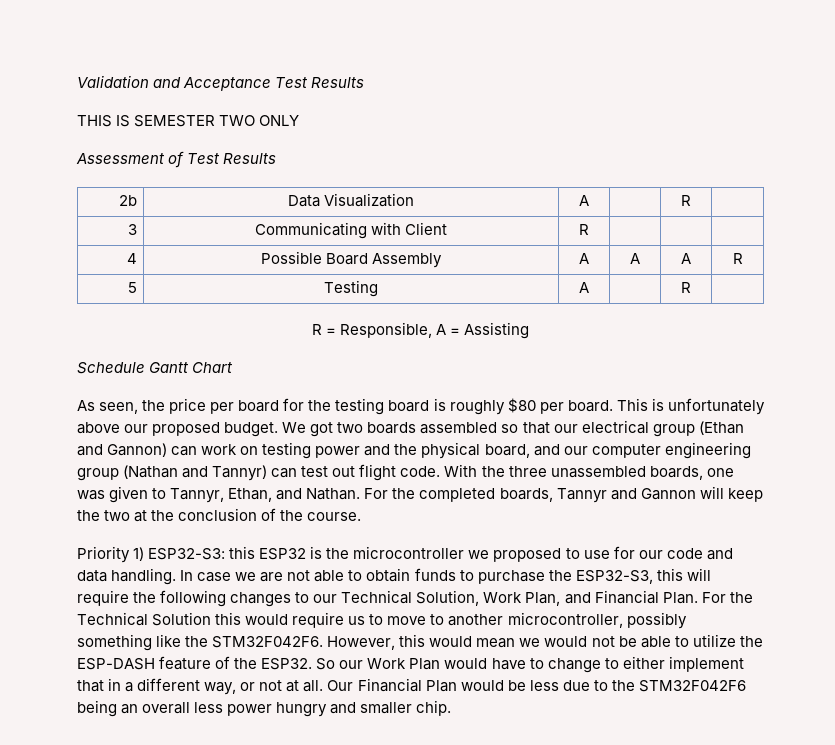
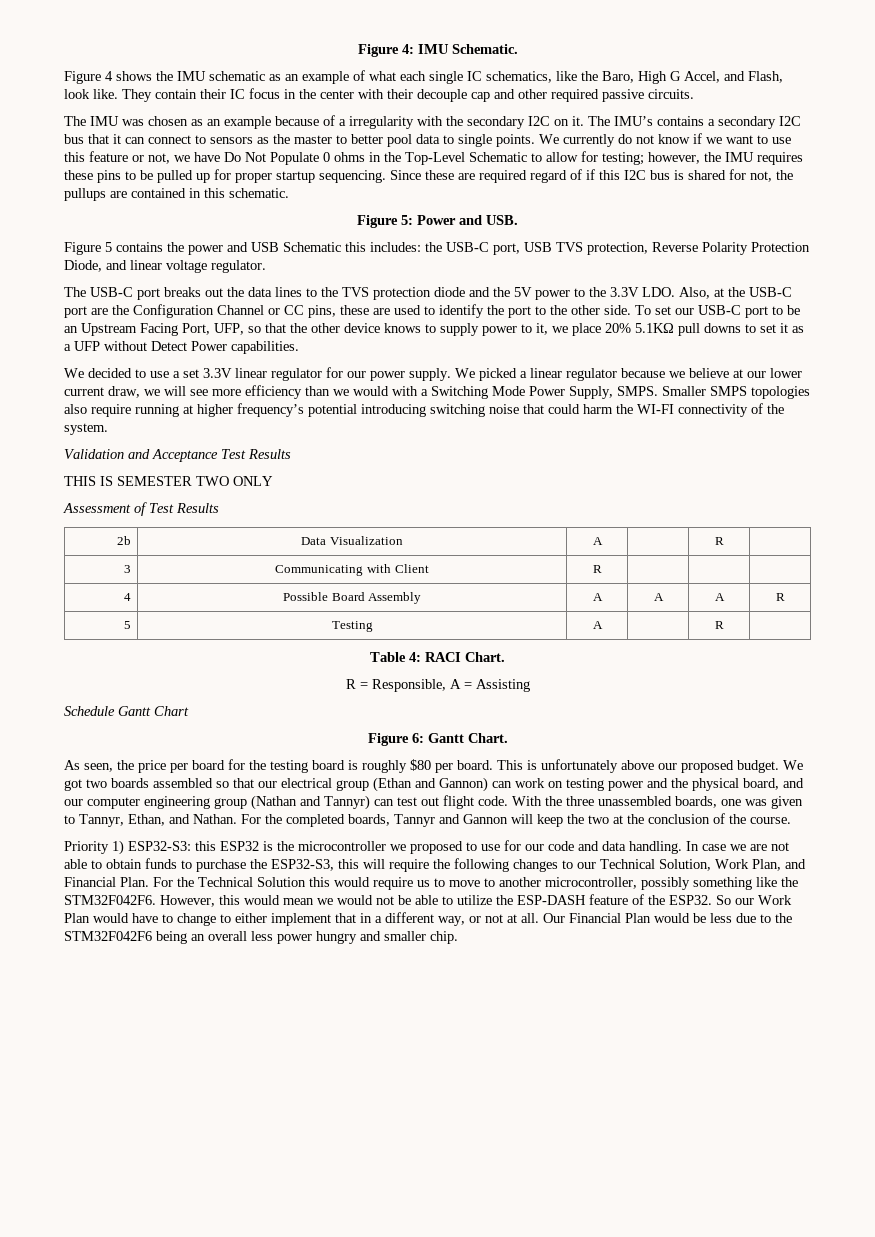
(77, 81) none -> [357,44,518,57] [64,70,783,84] [64,88,694,102] [64,115,801,129] [64,133,791,147] [64,151,803,165] [64,169,793,183] [64,188,289,201] [357,215,518,228] [64,242,810,255] [64,260,266,273] [64,287,792,300] [64,304,800,318] [64,323,804,336] [64,341,299,354] [64,367,802,381] [64,385,810,399] [64,403,784,417] [64,423,108,435] Figure 4: IMU Schematic. // Figure 4 shows the IMU schematic as an example of what each single IC schematics, like the Baro, High G Accel, and Flash, look like. They contain their IC focus in the center with their decouple cap and other required passive circuits. // The IMU was chosen as an example because of a irregularity with the secondary I2C on it. The IMU’s contains a secondary I2C bus that it can connect to sensors as the master to better pool data to single points. We currently do not know if we want to use this feature or not, we have Do Not Populate 0 ohms in the Top-Level Schematic to allow for testing; however, the IMU requires these pins to be pulled up for proper startup sequencing. Since these are required regard of if this I2C bus is shared for not, the pullups are contained in this schematic. // Figure 5: Power and USB. // Figure 5 contains the power and USB Schematic this includes: the USB-C port, USB TVS protection, Reverse Polarity Protection Diode, and linear voltage regulator. // The USB-C port breaks out the data lines to the TVS protection diode and the 5V power to the 3.3V LDO. Also, at the USB-C port are the Configuration Channel or CC pins, these are used to identify the port to the other side. To set our USB-C port to be an Upstream Facing Port, UFP, so that the other device knows to supply power to it, we place 20% 5.1KΩ pull downs to set it as a UFP without Detect Power capabilities. // We decided to use a set 3.3V linear regulator for our power supply. We picked a linear regulator because we believe at our lower current draw, we will see more efficiency than we would with a Switching Mode Power Supply, SMPS. Smaller SMPS topologies also require running at higher frequency’s potential introducing switching noise that could harm the WI-FI connectivity of the system. //
(691, 287) none -> [370,652,505,662] // Table 4: RACI Chart.
(234, 367) none -> [367,733,508,746] // Figure 6: Gantt Chart.

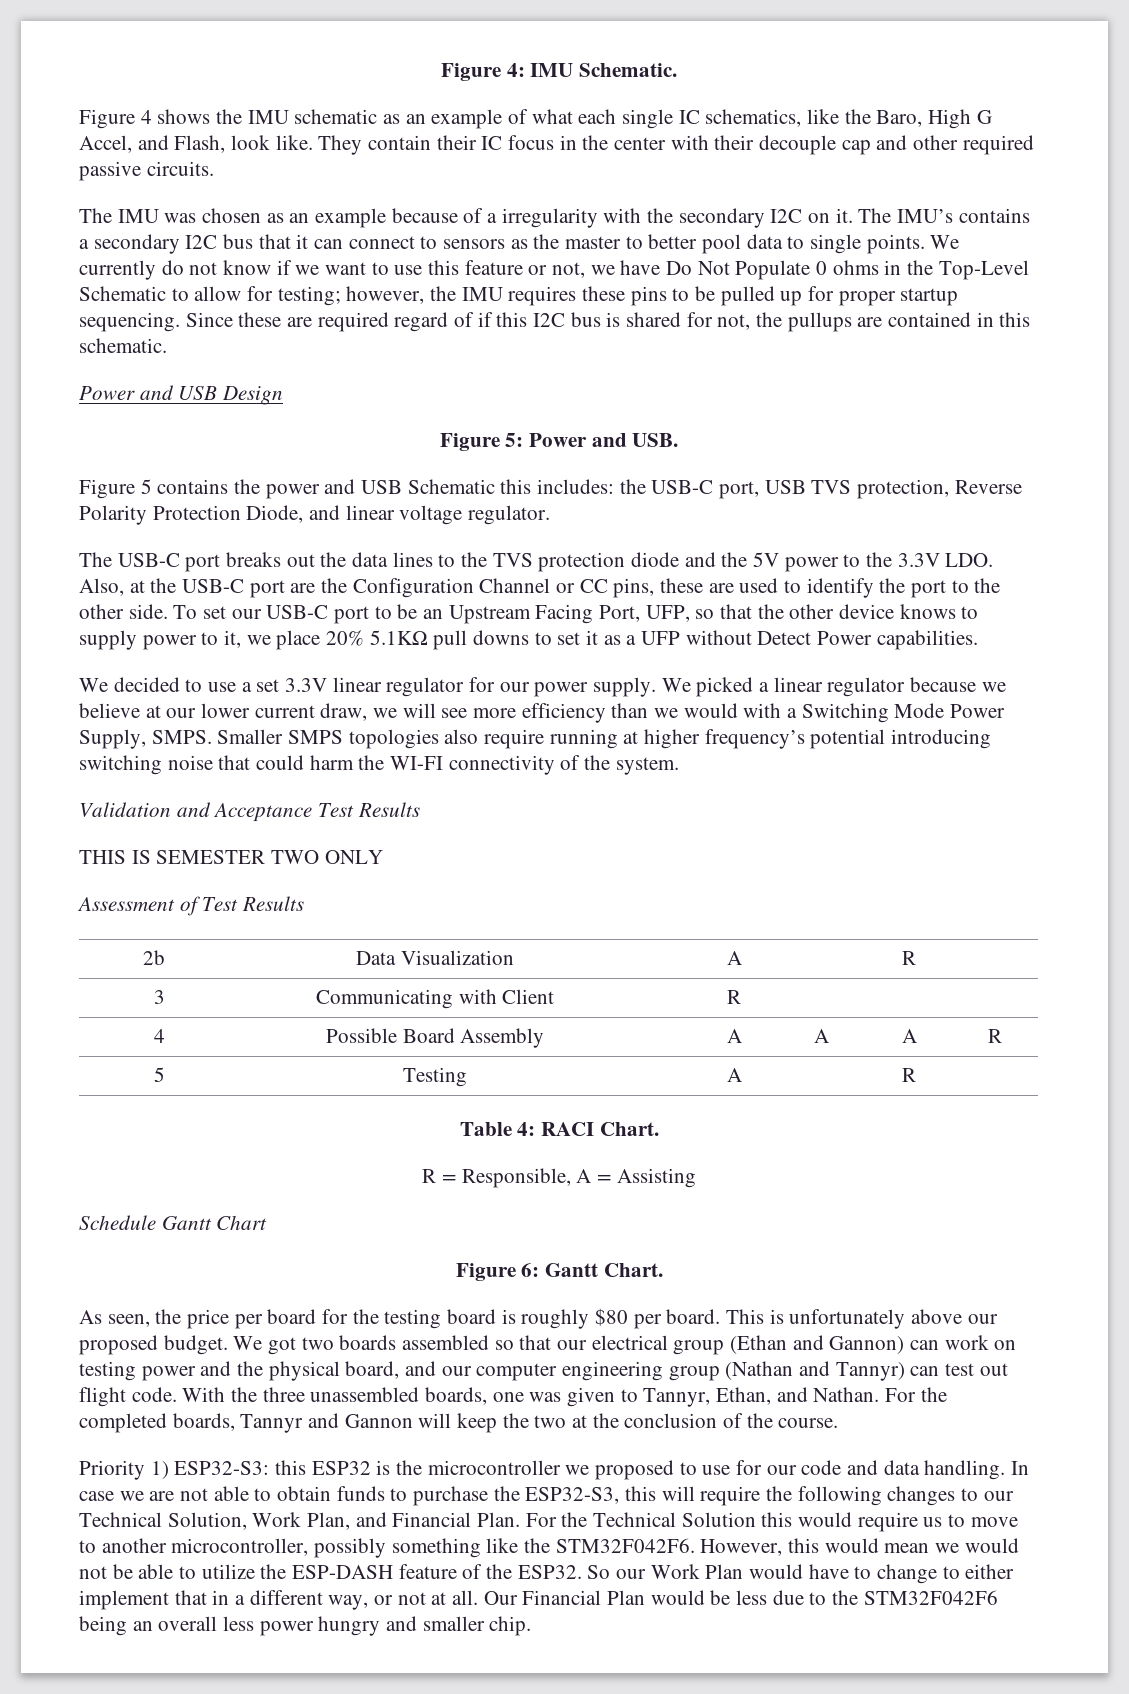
(289, 193) none -> [79,385,284,405] // Power and USB Design

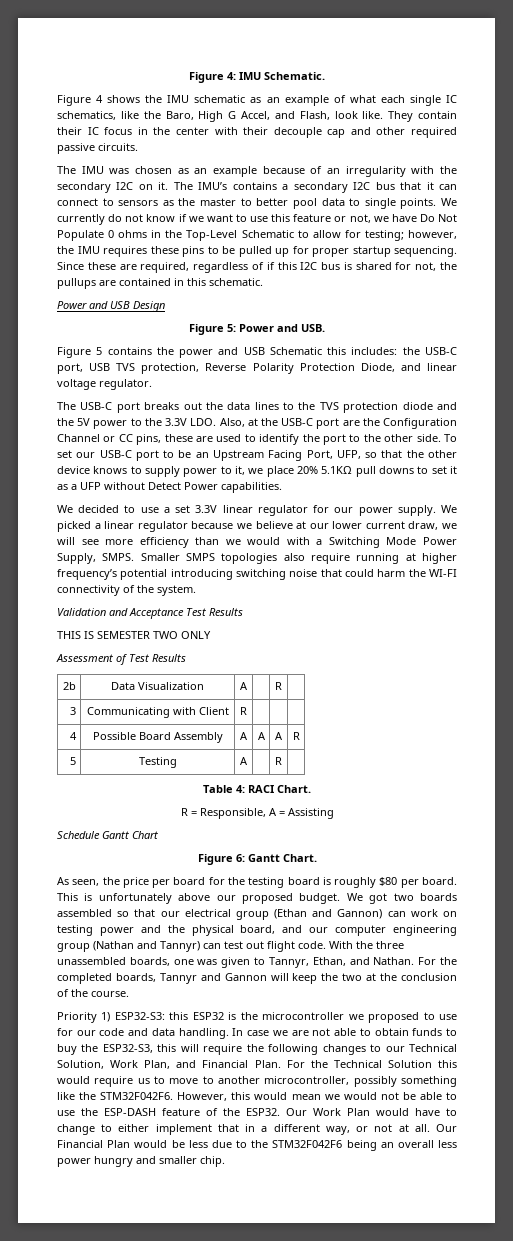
[487,213,498,223] a -> [327,168,340,174] an
[317,312,449,332] required regard -> [140,262,249,273] required, regardless
[413,1486,489,1506] purchase -> [57,1044,77,1055] buy
[201,1564,255,1579] utilize -> [57,1110,75,1116] use
[587,1565,647,1579] So our -> [286,1108,307,1116] Our

